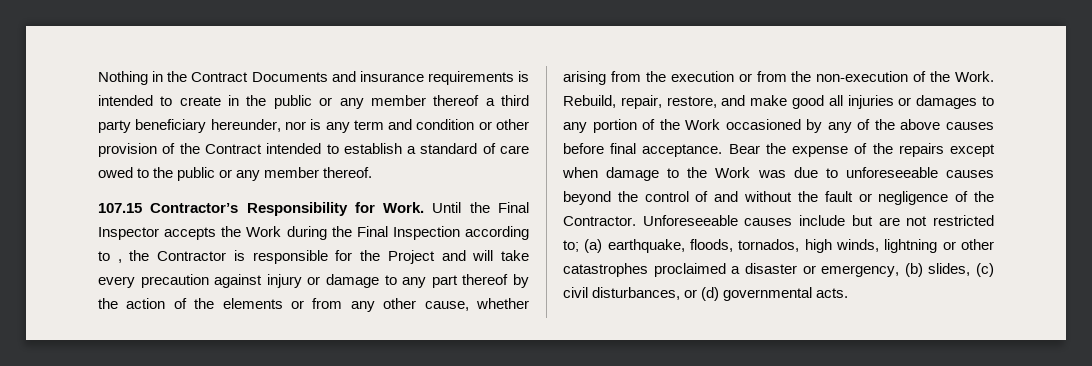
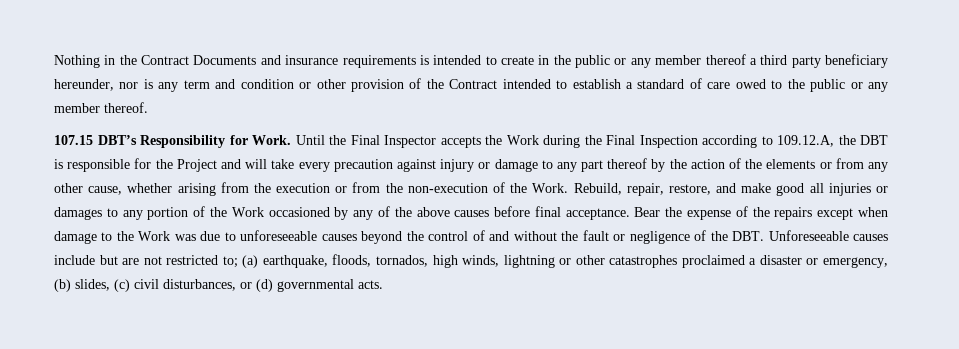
[150,203,239,213] Contractor’s -> [97,135,137,145] DBT’s
[117,250,227,263] , the Contractor -> [777,135,888,147] 109.12.A, the DBT
[563,216,636,226] Contractor. -> [732,231,765,241] DBT.

